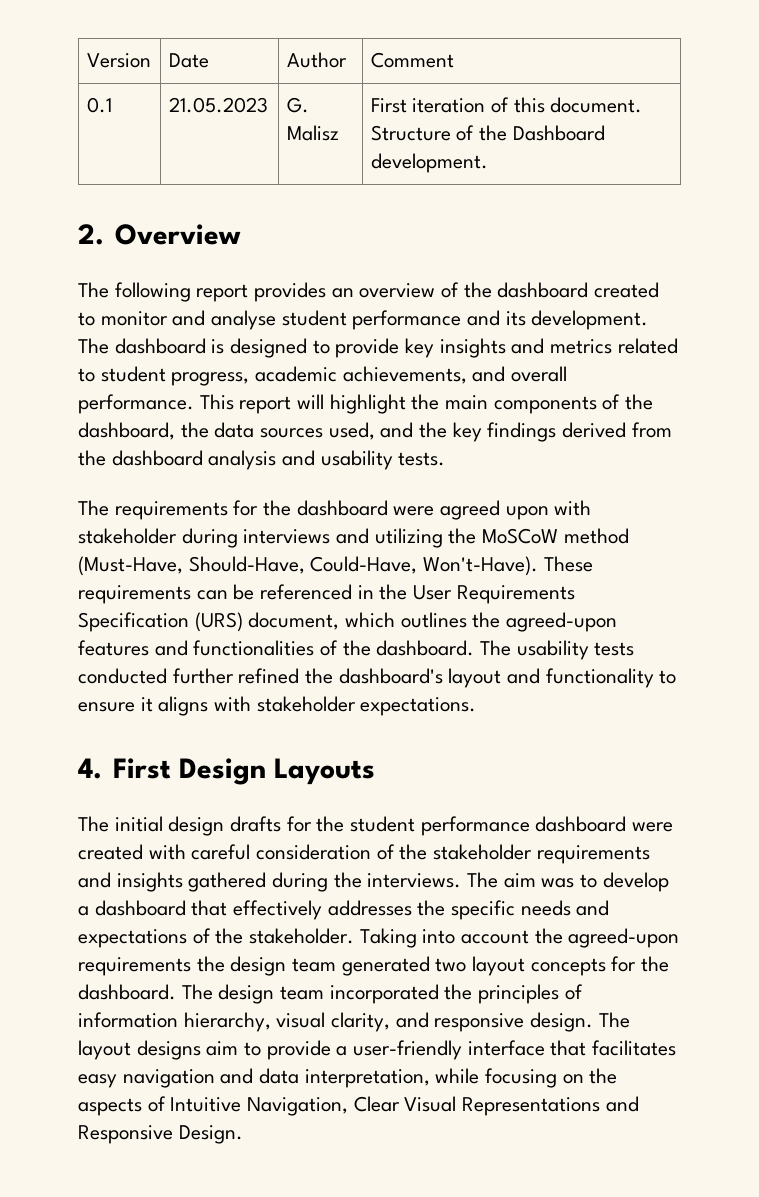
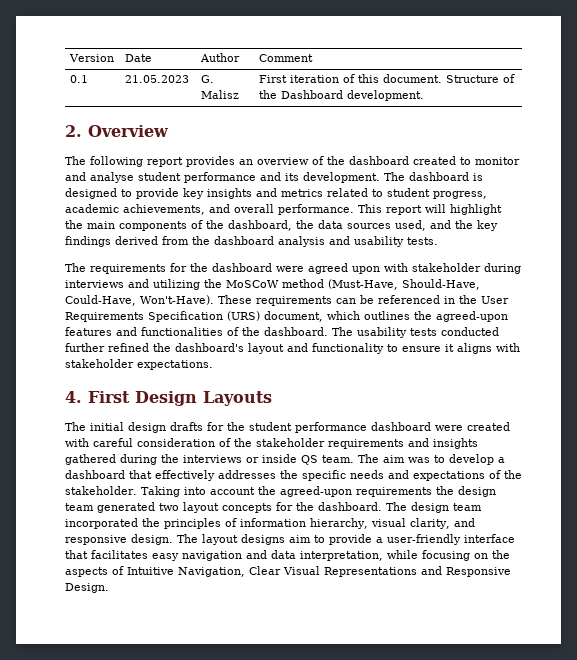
[367,873,462,888] interviews. -> [183,454,354,465] interviews or inside QS team.

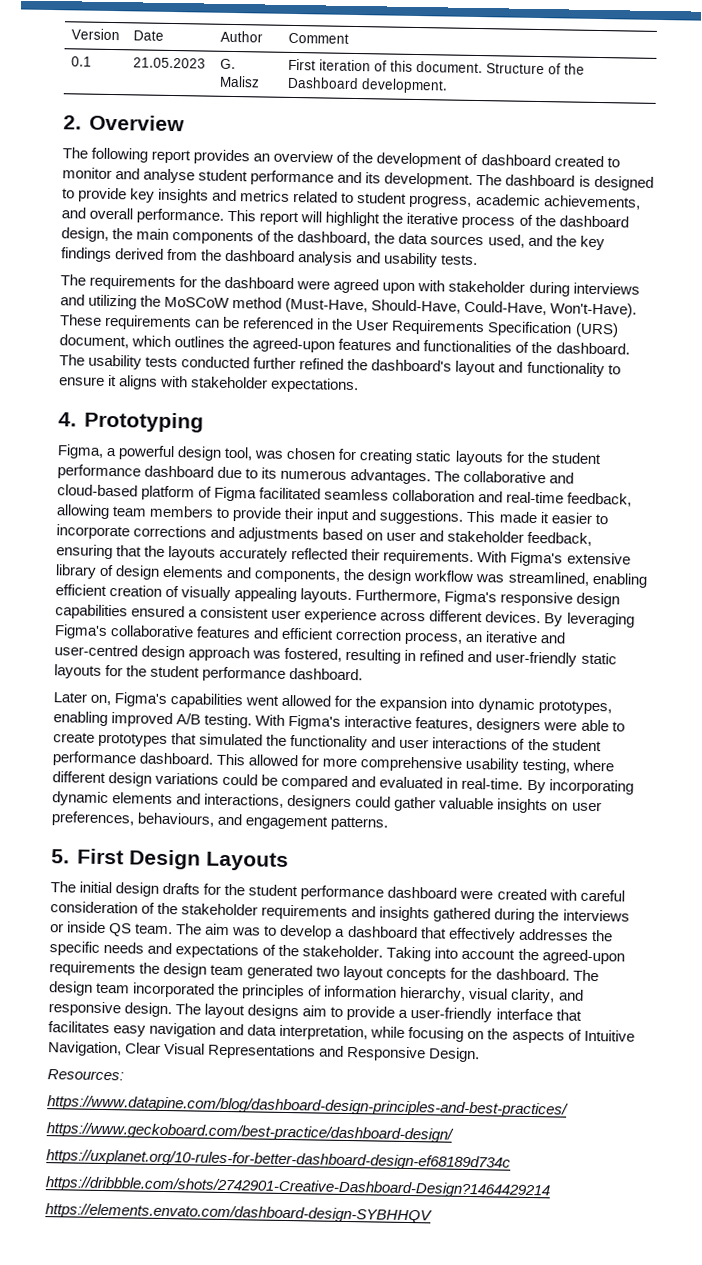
(345, 160) none -> [376,152,479,168] development of
(83, 224) none -> [406,212,629,229] [61,227,134,242] iterative process of the dashboard design, the
(82, 397) none -> [83,411,204,433] [57,444,601,466] [57,464,575,485] [57,484,633,507] [56,504,608,525] [56,524,593,546] [56,544,631,567] [55,564,648,588] [55,584,621,608] [55,604,635,628] [54,624,567,645] [54,644,617,667] [54,664,364,682] [53,692,612,715] [53,711,625,734] [53,732,602,752] [52,751,615,774] [52,771,634,795] [52,791,602,814] [51,811,389,831] [51,849,70,864] Prototyping // Figma, a powerful design tool, was chosen for creating static layouts for the student performance dashboard due to its numerous advantages. The collaborative and cloud-based platform of Figma facilitated seamless collaboration and real-time feedback, allowing team members to provide their input and suggestions. This made it easier to incorporate corrections and adjustments based on user and stakeholder feedback, ensuring that the layouts accurately reflected their requirements. With Figma's extensive library of design elements and components, the design workflow was streamlined, enabling efficient creation of visually appealing layouts. Furthermore, Figma's responsive design capabilities ensured a consistent user experience across different devices. By leveraging Figma's collaborative features and efficient correction process, an iterative and user-centred design approach was fostered, resulting in refined and user-friendly static layouts for the student performance dashboard. // Later on, Figma's capabilities went allowed for the expansion into dynamic prototypes, enabling improved A/B testing. With Figma's interactive features, designers were able to create prototypes that simulated the functionality and user interactions of the student performance dashboard. This allowed for more comprehensive usability testing, where different design variations could be compared and evaluated in real-time. By incorporating dynamic elements and interactions, designers could gather valuable insights on user preferences, behaviours, and engagement patterns. // 5.
(109, 588) none -> [47,1069,124,1081] [47,1095,569,1118] [46,1122,454,1143] [46,1149,511,1171] [45,1176,550,1199] [45,1203,433,1224] // Resources: // https://www.datapine.com/blog/dashboard-design-principles-and-best-practices/ // https://www.geckoboard.com/best-practice/dashboard-design/ // https://uxplanet.org/10-rules-for-better-dashboard-design-ef68189d734c // https://dribbble.com/shots/2742901-Creative-Dashboard-Design?1464429214 // https://elements.envato.com/dashboard-design-SYBHHQV

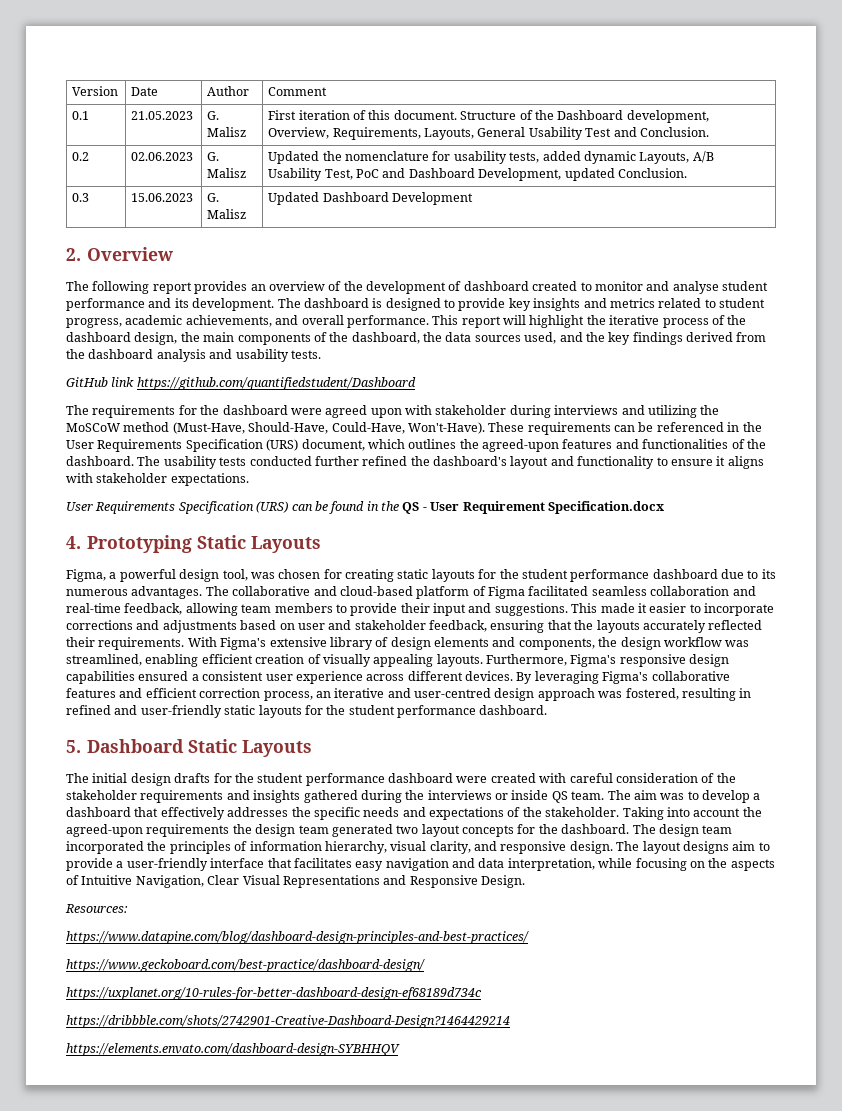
[360,78,448,94] development. -> [626,110,709,123] [268,127,709,140] [72,152,90,161] [131,152,194,161] [207,152,220,161] [207,168,247,178] [268,151,714,164] [268,168,687,181] [72,193,90,202] [131,193,194,202] [207,193,220,202] [207,209,247,219] [268,192,474,205] development, Overview, Requirements, Layouts, General Usability Test and Conclusion. // 0.2 | 02.06.2023 | G. Malisz | Updated the nomenclature for usability tests, added dynamic Layouts, A/B Usability Test, PoC and Dashboard Development, updated Conclusion. // 0.3 | 15.06.2023 | G. Malisz | Updated Dashboard Development
(479, 260) none -> [66,377,416,390] // GitHub link https://github.com/quantifiedstudent/Dashboard
(360, 385) none -> [66,501,664,514] // User Requirements Specification (URS) can be found in the QS - User Requirement Specification.docx
(204, 422) none -> [197,535,322,553] Static Layouts
[53,692,612,715] [53,711,625,734] [53,732,602,752] [52,751,615,774] [52,771,634,795] [52,791,602,814] [51,811,389,831] // Later on, Figma's capabilities went allowed for the expansion into dynamic prototypes, enabling improved A/B testing. With Figma's interactive features, designers were able to create prototypes that simulated the functionality and user interactions of the student performance dashboard. This allowed for more comprehensive usability testing, where different design variations could be compared and evaluated in real-time. By incorporating dynamic elements and interactions, designers could gather valuable insights on user preferences, behaviours, and engagement patterns. -> (548, 710) none
[76,848,201,870] First Design -> [87,739,238,753] Dashboard Static

